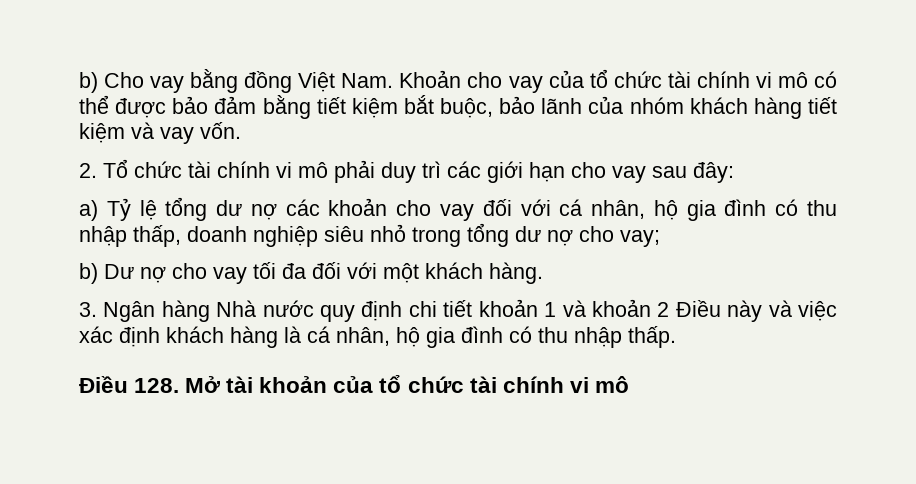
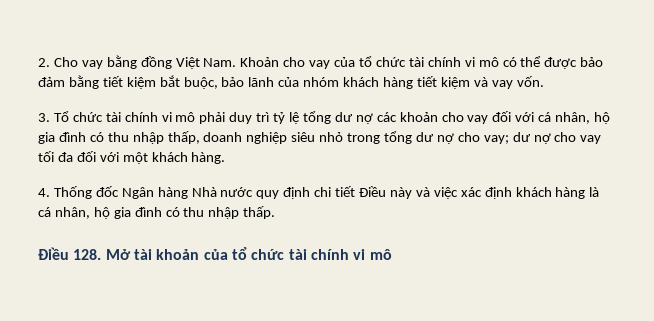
[79,72,98,93] b) -> [38,58,50,67] 2.
[79,163,97,178] 2. -> [38,113,50,122] 3.
[447,161,734,183] [79,198,131,221] các giới hạn cho vay sau đây: // a) Tỷ -> [273,112,286,124] tỷ
[79,263,134,284] // b) Dư -> [512,132,531,142] dư
[79,302,97,317] 3. -> [38,186,119,199] 4. Thống đốc
[478,299,670,317] khoản 1 và khoản 2 -> (356, 191) none

